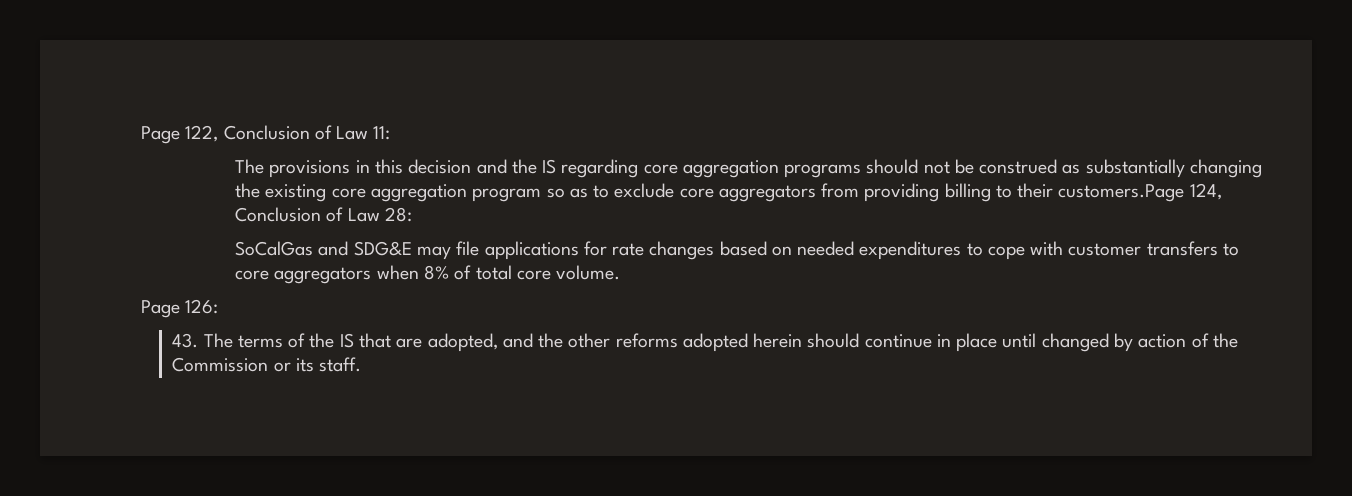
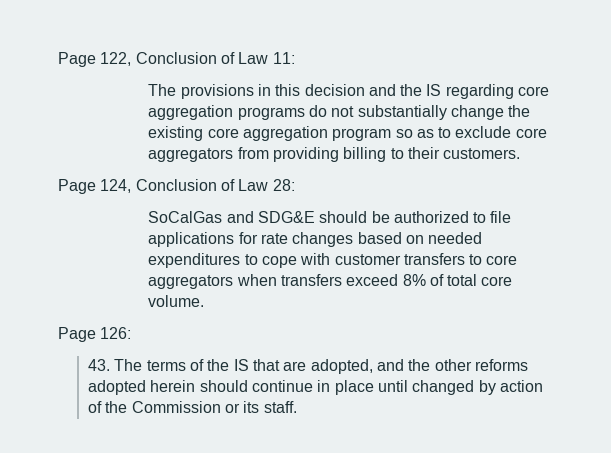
[866,159,1262,178] should not be construed as substantially changing -> [308,105,504,120] do not substantially change
[1058,184,1185,202] customers.Page -> [443,148,521,159] [58,179,96,194] customers. // Page
[417,246,452,260] may -> [319,211,487,223] should be authorized to
(419, 272) none -> [280,274,399,286] transfers exceed

